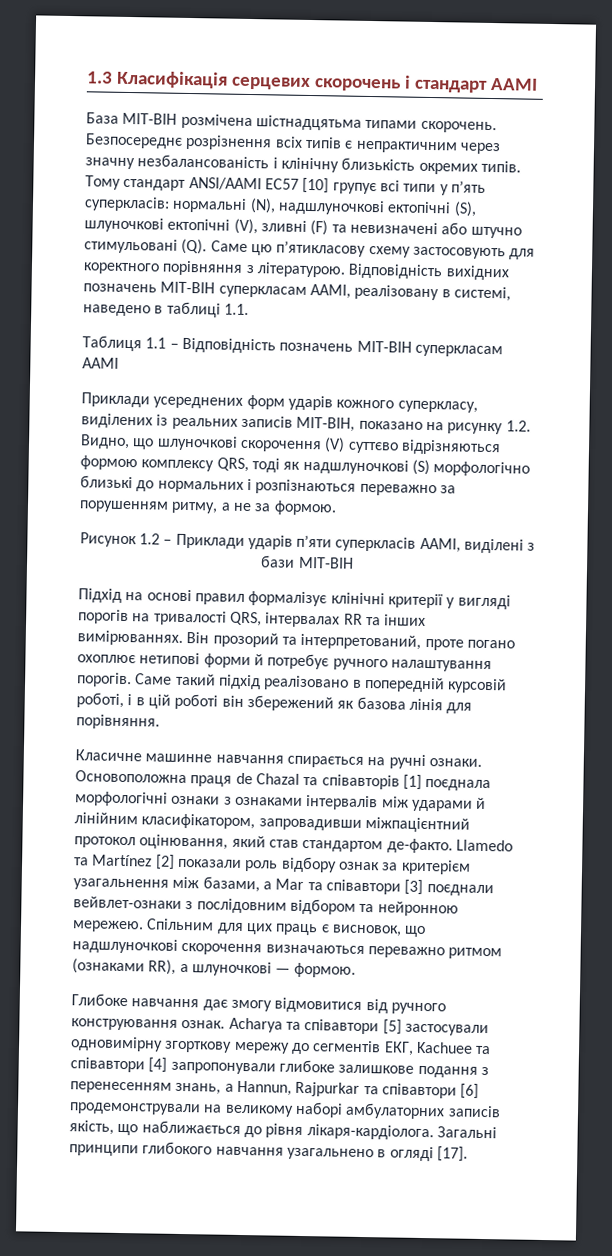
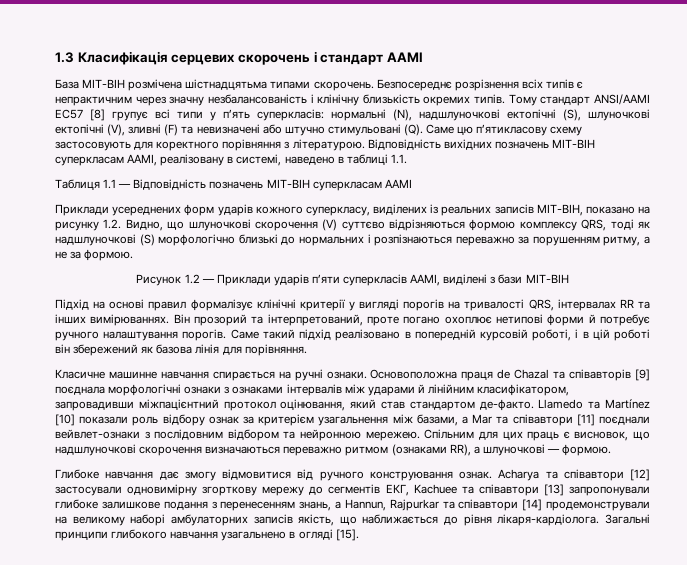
[302,177,330,194] [10] -> [90,109,105,121] [8]
[169,343,179,349] – -> [118,184,132,188] —
[163,539,173,545] – -> [201,279,215,283] —
[402,774,422,790] [1] -> [634,369,650,381] [9]
[154,854,175,870] [2] -> [55,414,75,426] [10]
[404,879,424,895] [3] -> [576,414,595,426] [11]
[382,1019,402,1035] [5] -> [630,469,650,481] [12]
[148,1057,168,1073] [4] -> [543,484,564,496] [13]
[460,1083,480,1099] [6] -> [522,499,543,511] [14]
[436,1146,468,1162] [17]. -> [335,529,359,541] [15].

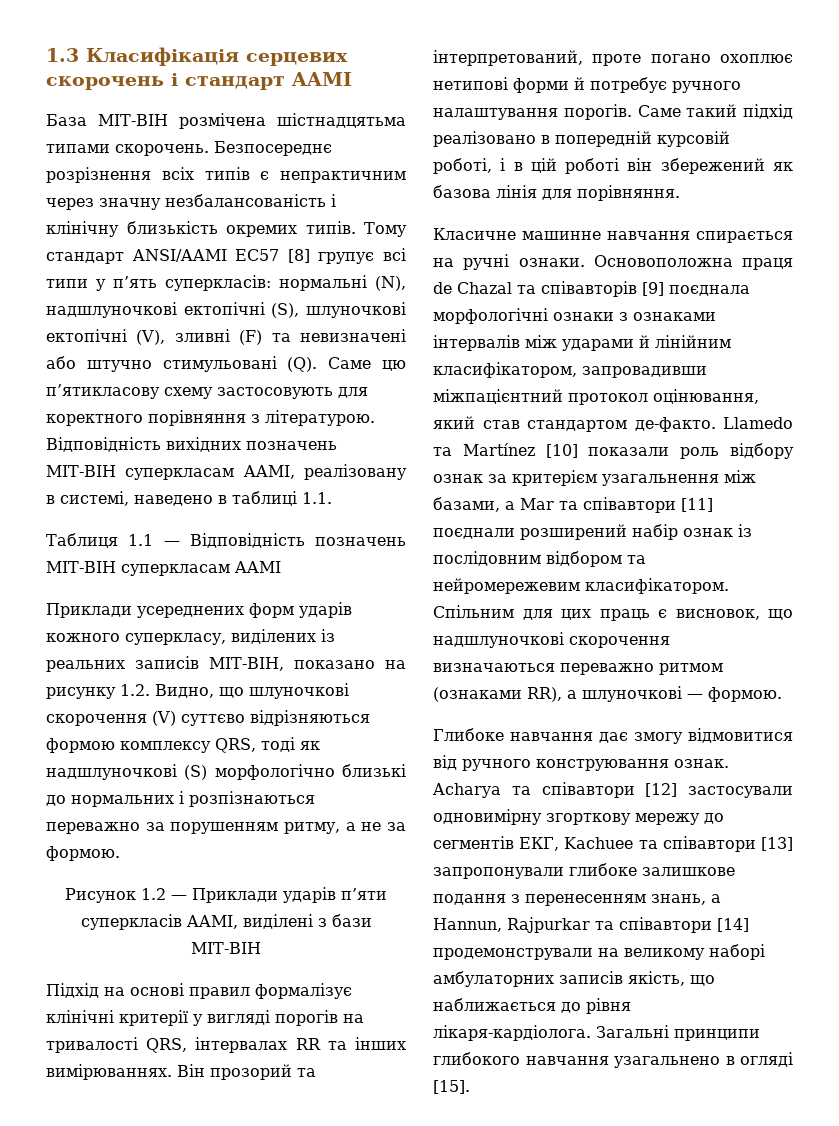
[55,429,150,439] вейвлет-ознаки з -> [520,524,752,540] розширений набір ознак із
[300,429,420,441] нейронною мережею. -> [433,578,729,594] нейромережевим класифікатором.

